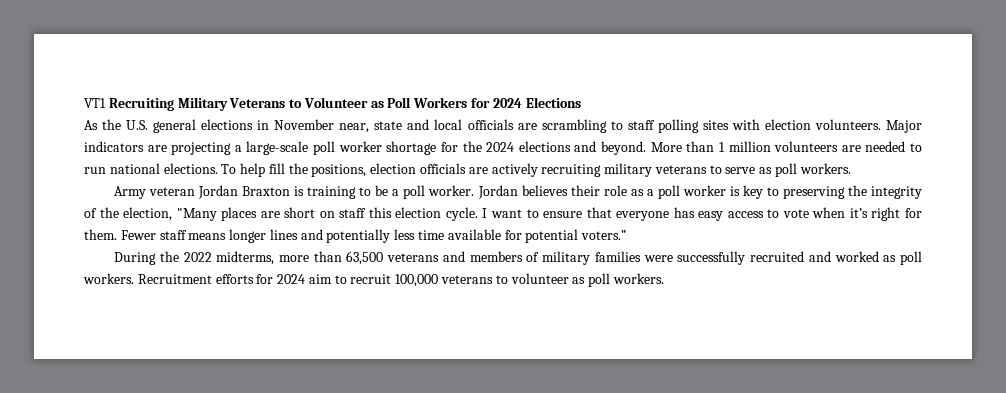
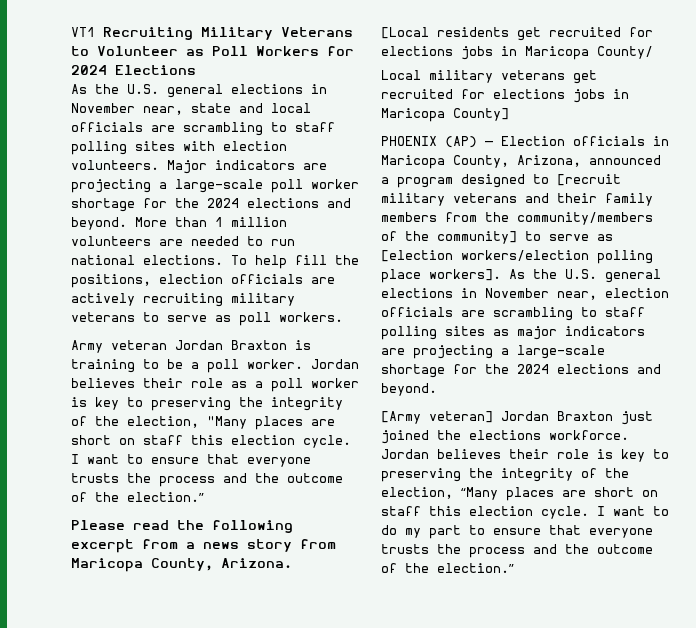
[673,207,923,221] [84,229,627,243] [114,251,922,265] [83,273,664,287] has easy access to vote when it’s right for them. Fewer staff means longer lines and potentially less time available for potential voters.” // During the 2022 midterms, more than 63,500 veterans and members of military families were successfully recruited and worked as poll workers. Recruitment efforts for 2024 aim to recruit 100,000 veterans to volunteer as poll workers. -> [71,473,343,487] [71,492,204,502] [71,520,293,533] [71,539,336,553] [71,558,292,572] [381,27,653,41] [381,46,653,60] [381,70,597,84] [381,89,629,103] [381,108,509,122] [381,136,669,148] [381,155,661,169] [381,174,621,188] [381,193,653,206] [381,212,653,225] [381,231,613,244] [381,250,653,264] [381,269,661,283] [381,288,669,300] [381,307,645,321] [381,326,645,340] [381,345,605,359] [381,364,661,378] [381,383,437,396] [381,411,653,425] [381,430,629,444] [381,449,669,462] [381,468,629,482] [381,487,658,501] [381,506,669,519] [381,525,653,539] [381,544,653,558] [381,563,514,573] trusts the process and the outcome of the election.” // Please read the following excerpt from a news story from Maricopa County, Arizona. // [Local residents get recruited for elections jobs in Maricopa County/ // Local military veterans get recruited for elections jobs in Maricopa County] // PHOENIX (AP) — Election officials in Maricopa County, Arizona, announced a program designed to [recruit military veterans and their family members from the community/members of the community] to serve as [election workers/election polling place workers]. As the U.S. general elections in November near, election officials are scrambling to staff polling sites as major indicators are projecting a large-scale shortage for the 2024 elections and beyond. // [Army veteran] Jordan Braxton just joined the elections workforce. Jordan believes their role is key to preserving the integrity of the election, “Many places are short on staff this election cycle. I want to do my part to ensure that everyone trusts the process and the outcome of the election.”

